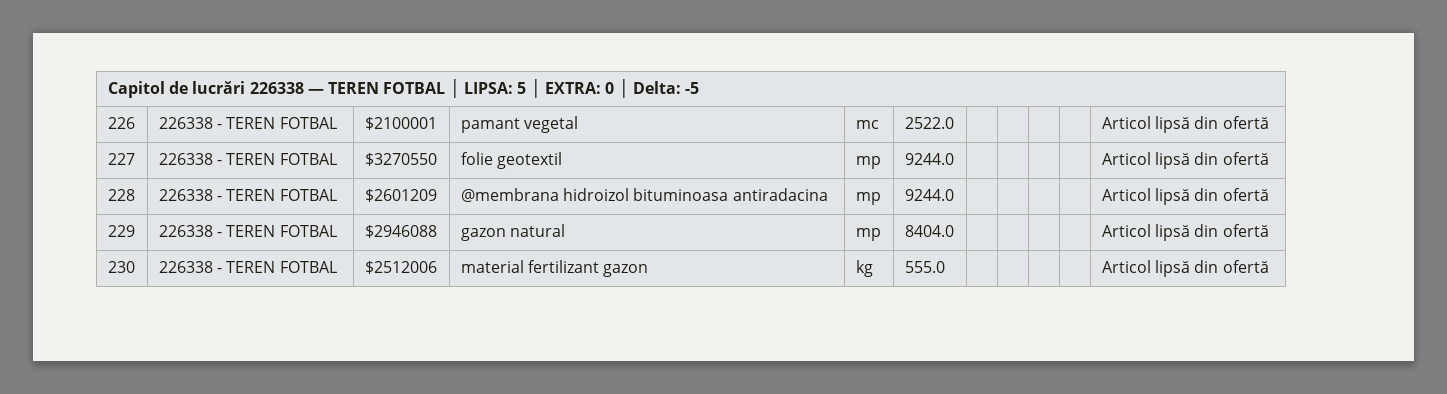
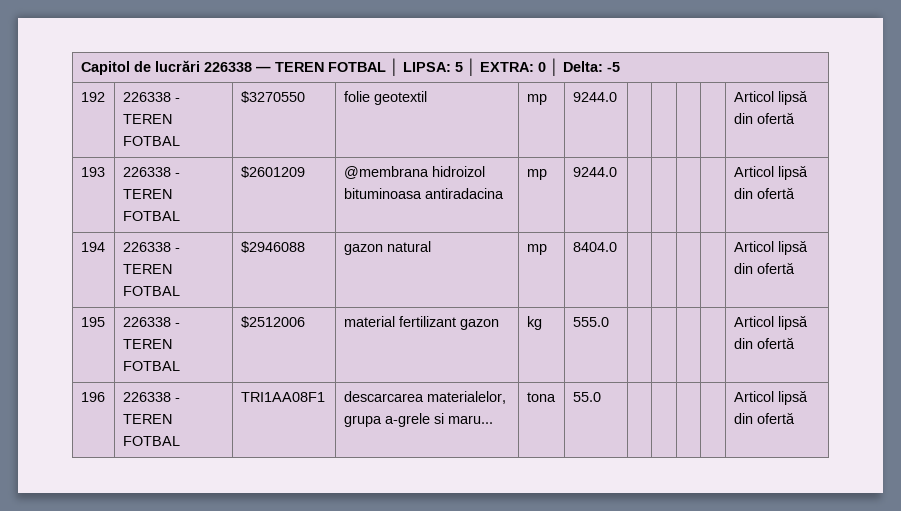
[107,117,135,129] [158,117,337,129] [364,117,437,130] [460,116,578,133] [855,120,879,129] [904,117,954,129] [1101,116,1269,133] [107,153,135,165] 226 | 226338 - TEREN FOTBAL | $2100001 | pamant vegetal | mc | 2522.0 | | | | | Articol lipsă din ofertă // 227 -> [80,92,105,102] 192
[107,189,135,201] 228 -> [80,167,105,177] 193
[107,225,135,237] 229 -> [80,242,105,252] 194
[107,261,135,273] 230 -> [80,317,105,327] 195
(1269, 266) none -> [80,392,105,402] [122,392,180,402] [122,414,172,424] [122,436,180,446] [240,392,325,402] [343,391,506,404] [343,413,493,427] [526,392,556,402] [572,392,601,402] [733,390,808,405] [733,412,795,424] // 196 | 226338 - TEREN FOTBAL | TRI1AA08F1 | descarcarea materialelor, grupa a-grele si maru... | tona | 55.0 | | | | | Articol lipsă din ofertă

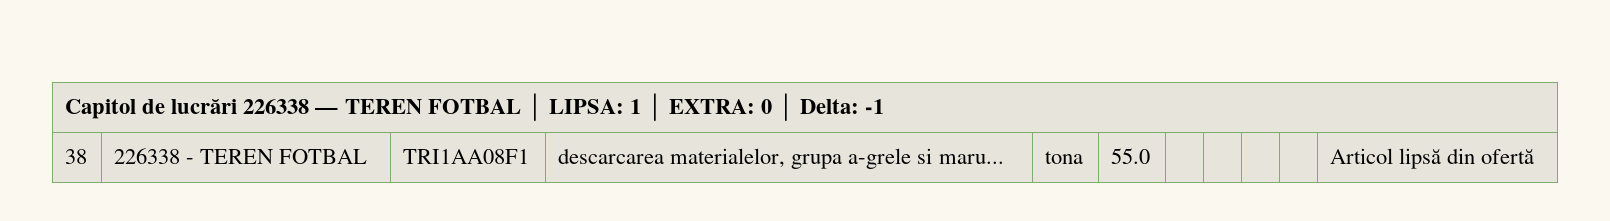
[454,62,463,72] 5 -> [629,99,641,114] 1
[606,62,620,72] [80,92,105,102] [122,92,180,102] [122,114,172,124] [122,136,180,146] [240,91,305,103] [343,91,427,105] [526,94,547,105] [572,92,617,102] [733,90,808,105] [733,112,795,124] [80,167,105,177] [122,167,180,177] [122,189,172,199] [122,211,180,221] [240,166,305,178] [343,166,485,179] [343,188,504,199] [526,169,547,180] [572,167,617,177] [733,165,808,180] [733,187,795,199] [80,242,105,252] [122,242,180,252] [122,264,172,274] [122,286,180,296] [240,241,305,253] [343,241,431,255] [526,244,547,255] [572,242,617,252] [733,240,808,255] [733,262,795,274] [80,317,105,327] [122,317,180,327] [122,339,172,349] [122,361,180,371] [240,316,305,328] [343,316,499,330] [526,316,542,330] [572,317,609,327] [733,315,808,330] [733,337,795,349] [80,392,105,402] -5 // 192 | 226338 - TEREN FOTBAL | $3270550 | folie geotextil | mp | 9244.0 | | | | | Articol lipsă din ofertă // 193 | 226338 - TEREN FOTBAL | $2601209 | @membrana hidroizol bituminoasa antiradacina | mp | 9244.0 | | | | | Articol lipsă din ofertă // 194 | 226338 - TEREN FOTBAL | $2946088 | gazon natural | mp | 8404.0 | | | | | Articol lipsă din ofertă // 195 | 226338 - TEREN FOTBAL | $2512006 | material fertilizant gazon | kg | 555.0 | | | | | Articol lipsă din ofertă // 196 -> [865,99,885,114] [65,149,88,164] -1 // 38

